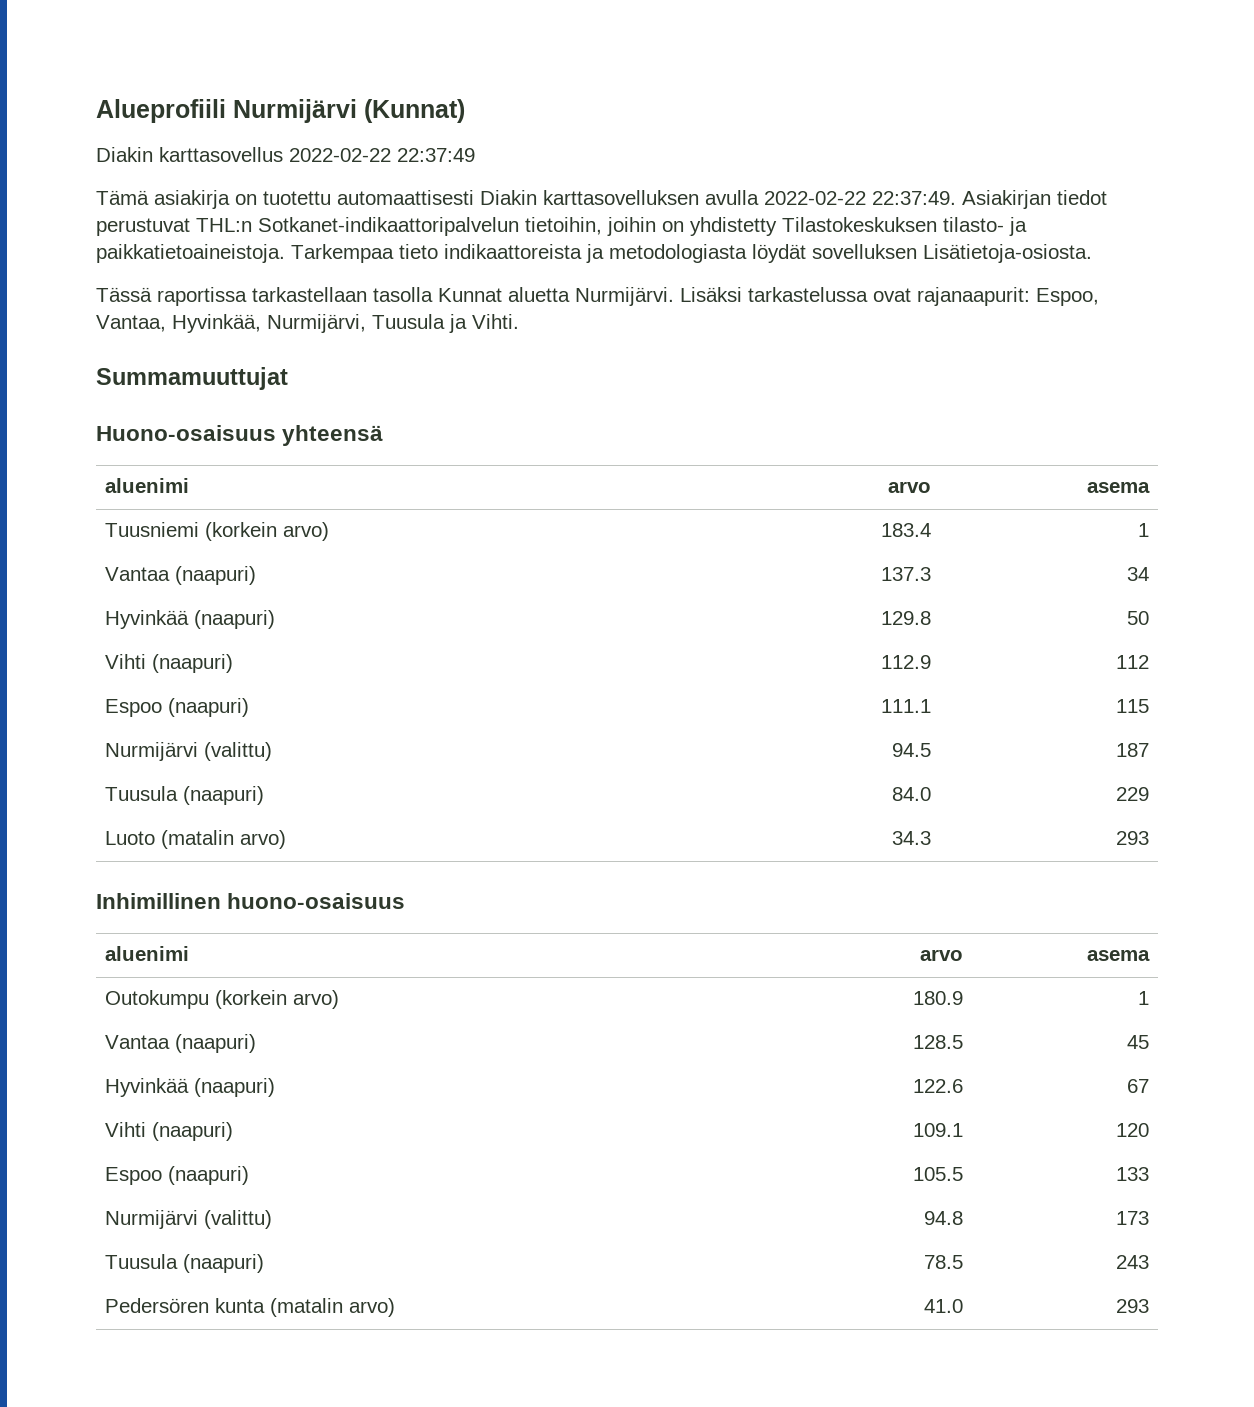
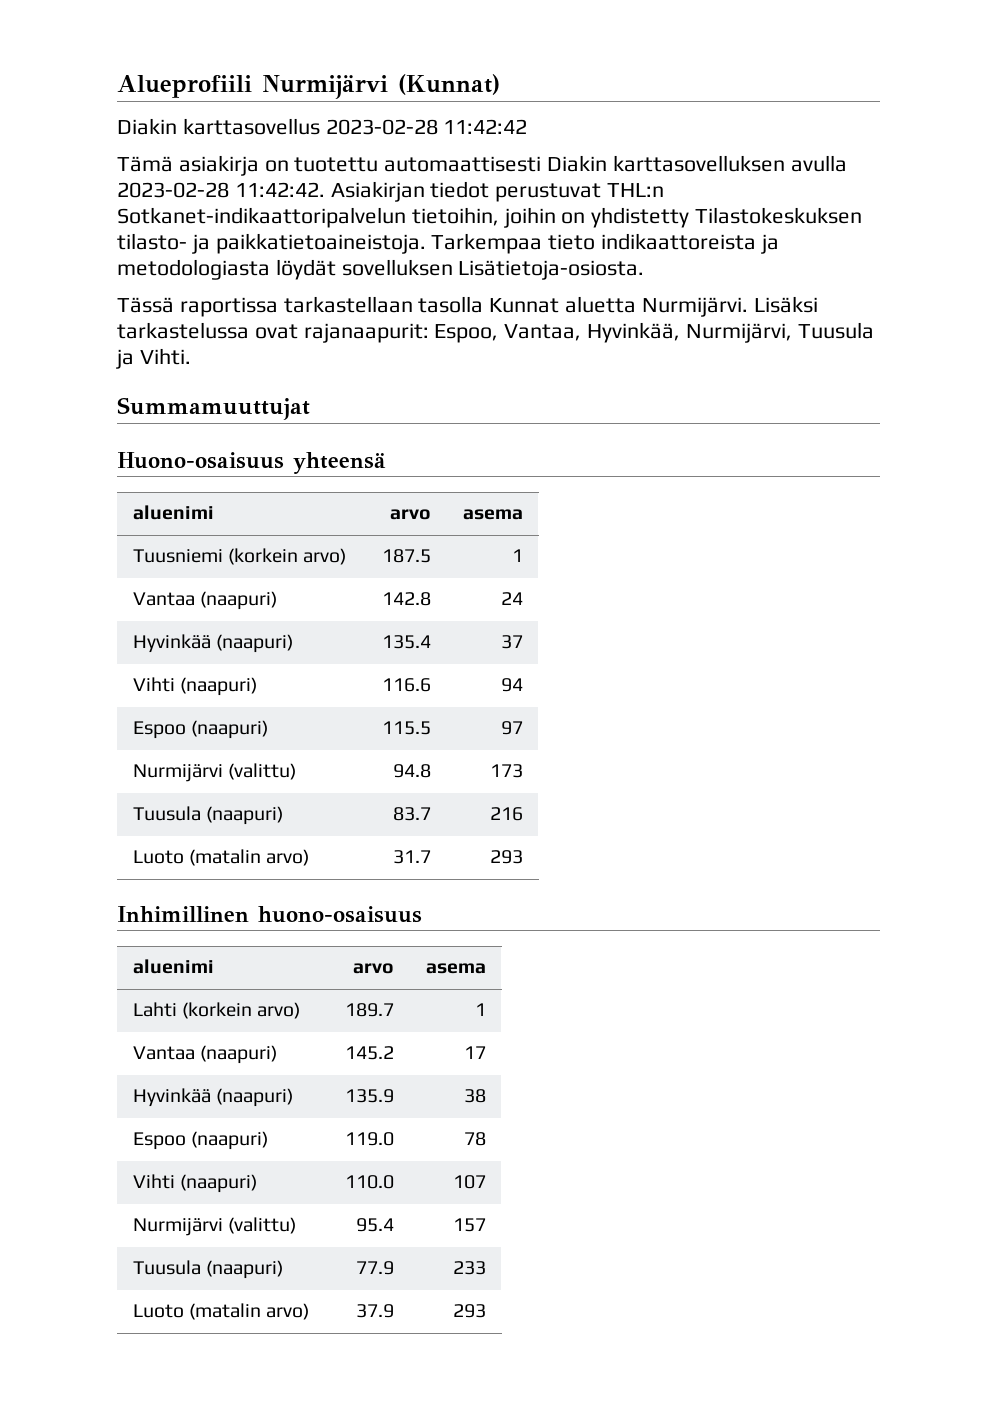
[289,148,475,162] 2022-02-22 22:37:49 -> [325,119,528,135] 2023-02-28 11:42:42
[764,191,956,205] 2022-02-22 22:37:49. -> [117,182,325,198] 2023-02-28 11:42:42.
[881,523,932,537] [1138,523,1150,537] [104,566,256,585] [881,567,932,581] [1127,567,1150,581] [104,610,275,629] [881,611,932,625] [1127,611,1150,625] [104,654,233,673] [881,655,932,669] [1116,655,1150,669] [104,698,249,717] [881,699,932,713] [1116,699,1150,713] [104,742,272,761] [892,743,932,757] [1116,743,1150,757] [104,786,264,805] [892,787,932,801] [1116,787,1150,801] [104,830,286,849] [892,831,932,845] 183.4 | 1 // Vantaa (naapuri) | 137.3 | 34 // Hyvinkää (naapuri) | 129.8 | 50 // Vihti (naapuri) | 112.9 | 112 // Espoo (naapuri) | 111.1 | 115 // Nurmijärvi (valittu) | 94.5 | 187 // Tuusula (naapuri) | 84.0 | 229 // Luoto (matalin arvo) | 34.3 -> [382,549,432,563] [512,549,524,562] [132,591,277,610] [382,592,432,606] [501,592,524,605] [132,634,293,653] [382,635,432,649] [501,635,524,649] [132,677,257,696] [382,678,432,692] [501,678,524,692] [132,720,268,739] [382,721,432,735] [501,721,524,735] [132,763,296,782] [393,764,432,778] [490,764,524,778] [132,806,283,825] [393,807,432,821] [490,807,524,821] [132,849,310,866] [393,850,432,864] 187.5 | 1 // Vantaa (naapuri) | 142.8 | 24 // Hyvinkää (naapuri) | 135.4 | 37 // Vihti (naapuri) | 116.6 | 94 // Espoo (naapuri) | 115.5 | 97 // Nurmijärvi (valittu) | 94.8 | 173 // Tuusula (naapuri) | 83.7 | 216 // Luoto (matalin arvo) | 31.7
[104,990,339,1009] [913,991,964,1005] [1138,991,1150,1005] [104,1034,256,1053] [913,1035,964,1049] [1127,1035,1150,1049] [104,1078,275,1097] [913,1079,964,1093] [1127,1079,1150,1093] [104,1122,233,1141] [913,1123,964,1137] [1116,1123,1150,1137] [104,1166,249,1185] [913,1167,964,1181] [1116,1167,1150,1181] [104,1210,272,1229] [924,1211,964,1225] [1116,1211,1150,1225] [104,1254,264,1273] [924,1255,964,1269] [1116,1255,1150,1269] [104,1298,395,1317] [924,1299,964,1313] Outokumpu (korkein arvo) | 180.9 | 1 // Vantaa (naapuri) | 128.5 | 45 // Hyvinkää (naapuri) | 122.6 | 67 // Vihti (naapuri) | 109.1 | 120 // Espoo (naapuri) | 105.5 | 133 // Nurmijärvi (valittu) | 94.8 | 173 // Tuusula (naapuri) | 78.5 | 243 // Pedersören kunta (matalin arvo) | 41.0 -> [132,1002,301,1019] [345,1003,395,1017] [475,1003,487,1016] [132,1045,277,1064] [345,1046,395,1060] [464,1046,487,1059] [132,1088,293,1107] [345,1089,395,1103] [464,1089,487,1103] [132,1131,268,1150] [345,1132,395,1146] [464,1132,487,1146] [132,1174,257,1193] [345,1175,395,1189] [453,1175,487,1189] [132,1217,296,1236] [356,1218,395,1232] [453,1218,487,1232] [132,1260,283,1279] [356,1261,395,1275] [453,1261,487,1275] [132,1303,310,1320] [356,1304,395,1318] Lahti (korkein arvo) | 189.7 | 1 // Vantaa (naapuri) | 145.2 | 17 // Hyvinkää (naapuri) | 135.9 | 38 // Espoo (naapuri) | 119.0 | 78 // Vihti (naapuri) | 110.0 | 107 // Nurmijärvi (valittu) | 95.4 | 157 // Tuusula (naapuri) | 77.9 | 233 // Luoto (matalin arvo) | 37.9

